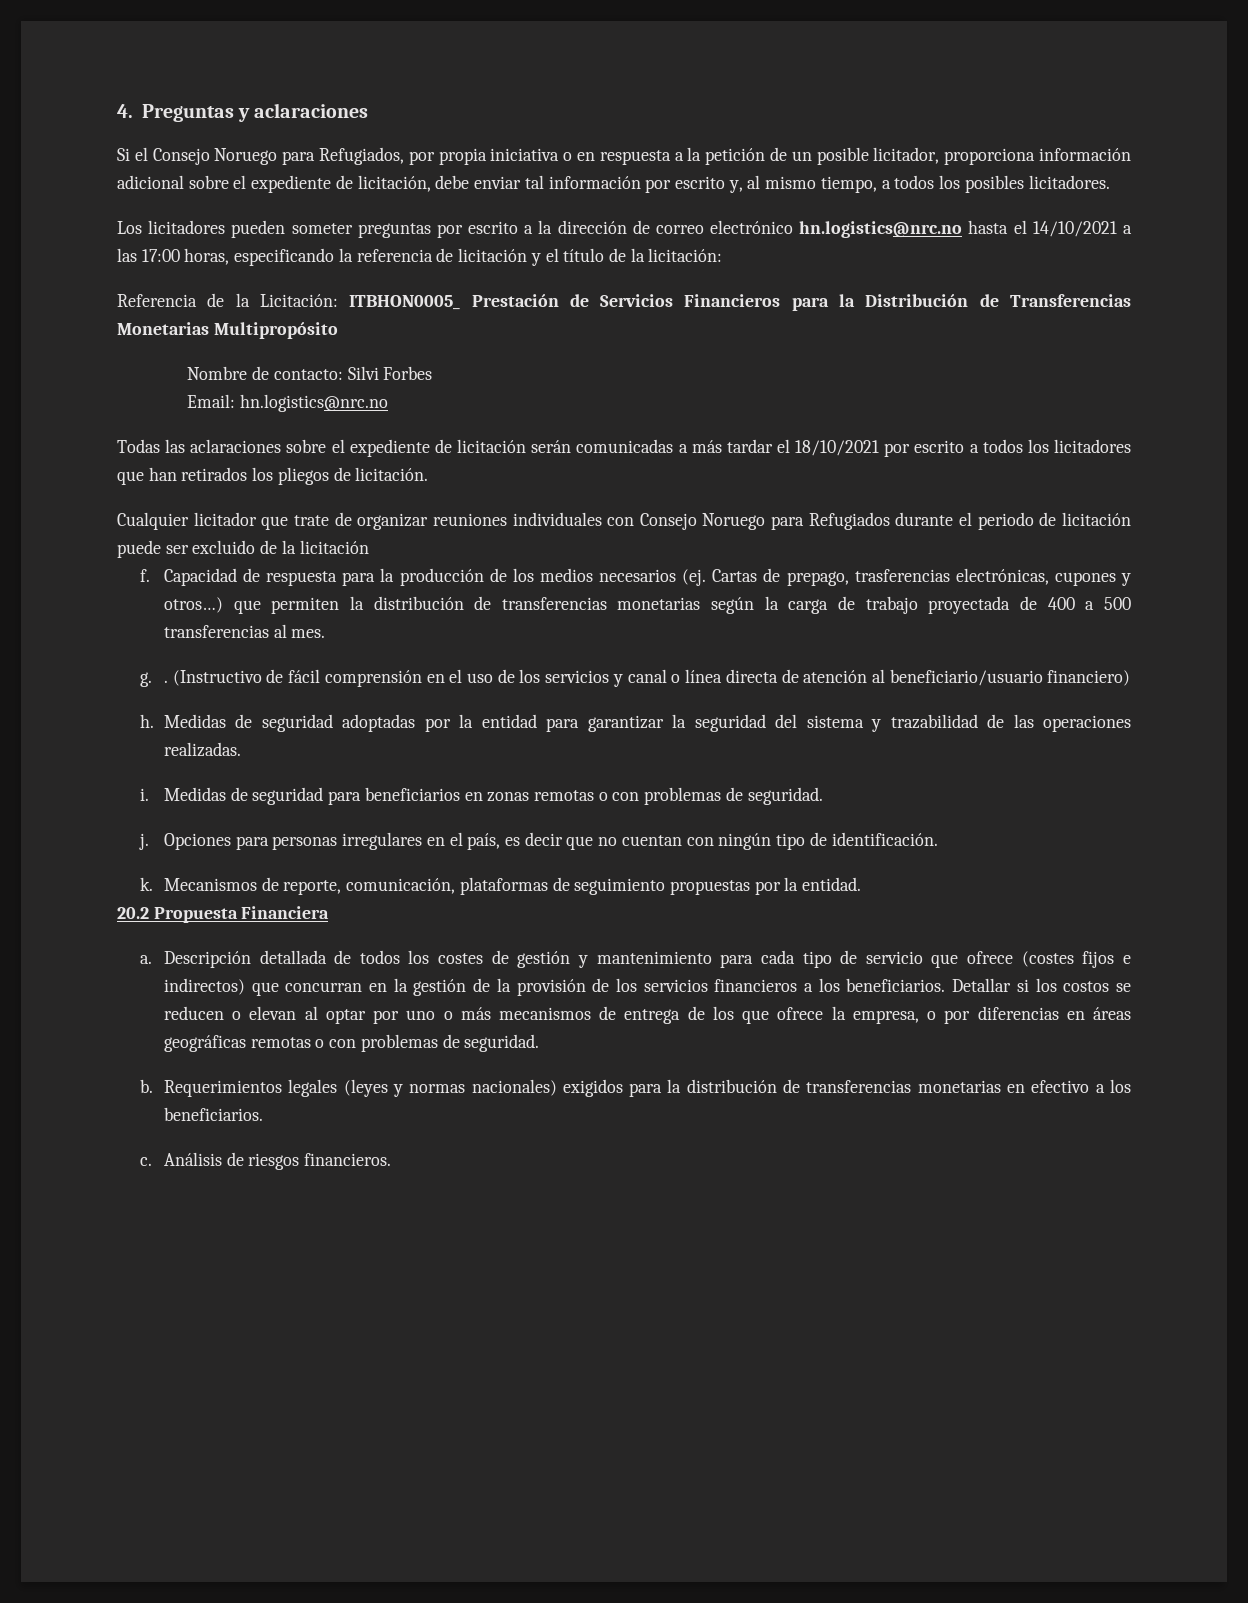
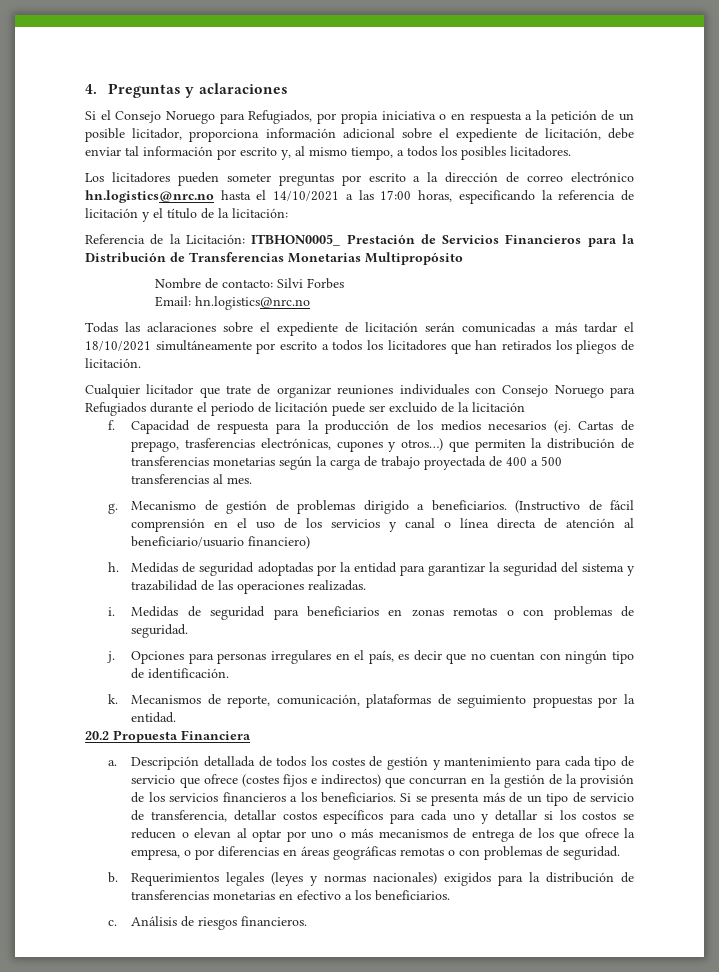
(880, 448) none -> [155,340,252,351] simultáneamente
[163,680,168,683] . -> [131,500,507,514] Mecanismo de gestión de problemas dirigido a beneficiarios.
[952,978,1012,992] Detallar -> [400,792,634,806] [131,810,538,824] Si se presenta más de un tipo de servicio de transferencia, detallar costos específicos para cada uno y detallar

